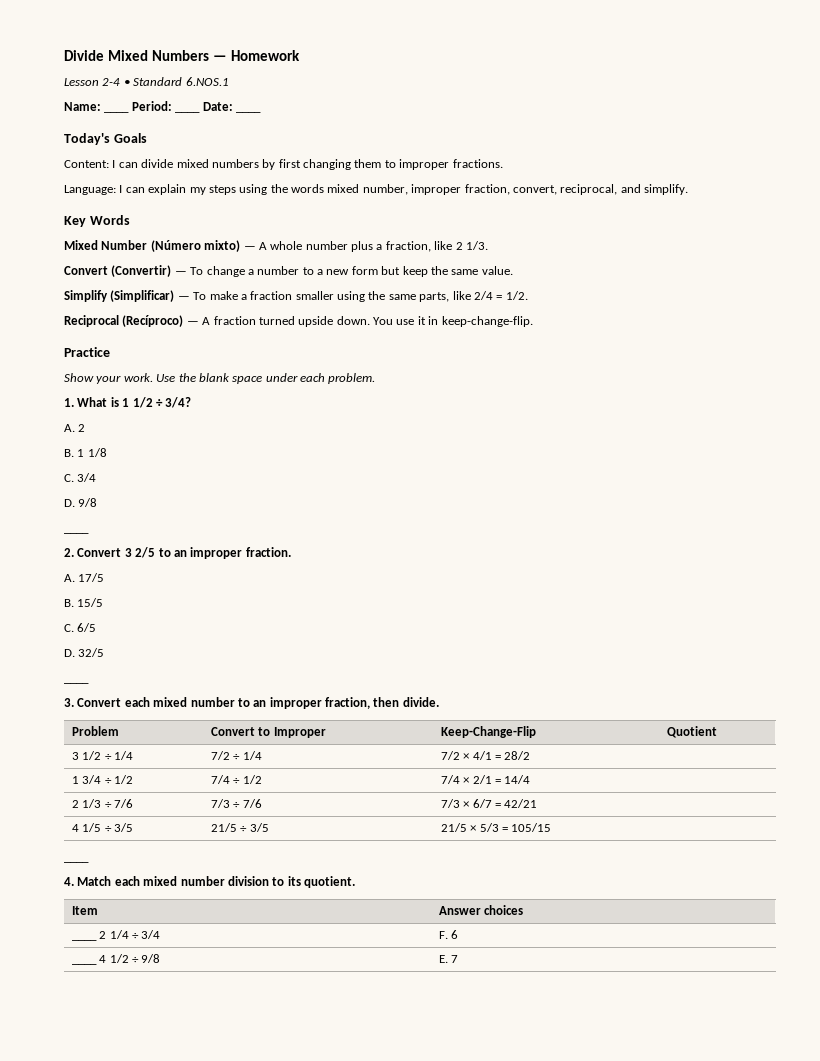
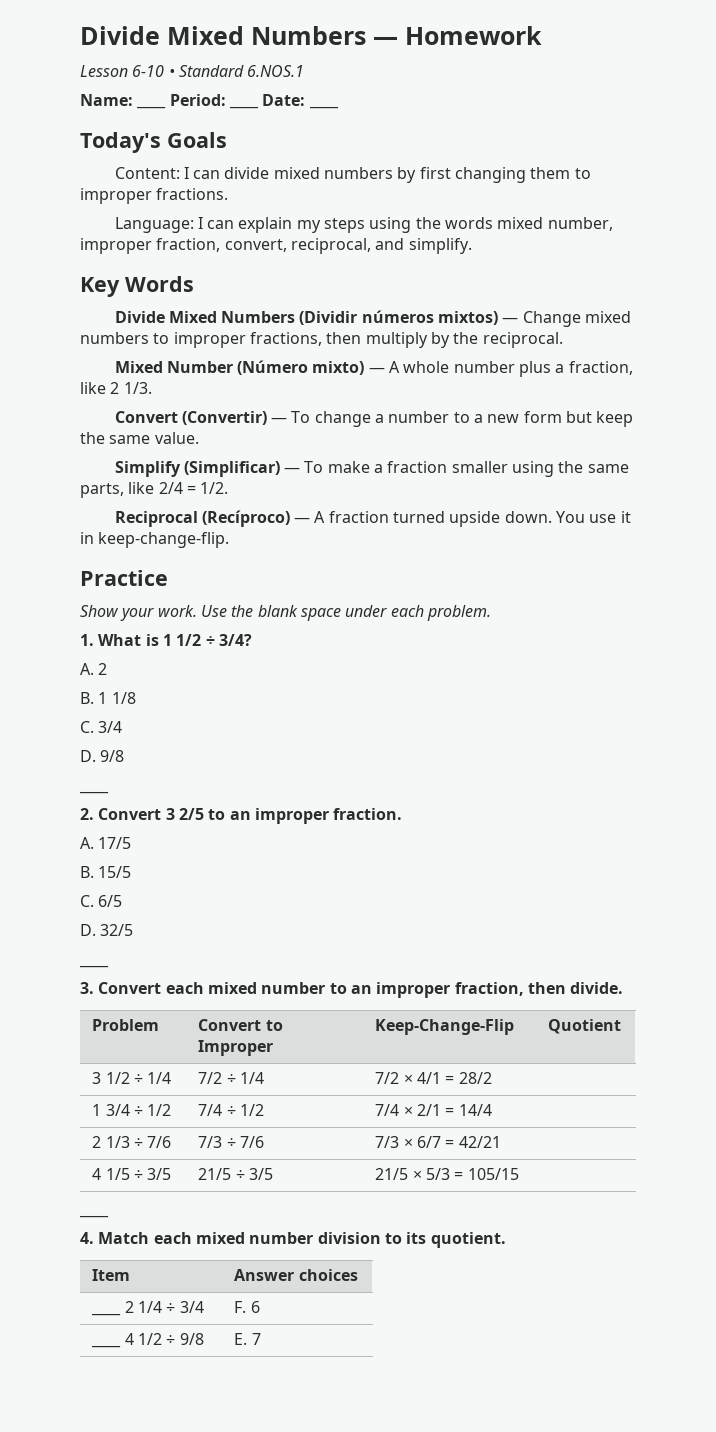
[102,78,121,86] 2-4 -> [132,65,165,77] 6-10
(130, 220) none -> [114,310,632,327] [80,332,563,348] // Divide Mixed Numbers (Dividir números mixtos) — Change mixed numbers to improper fractions, then multiply by the reciprocal.

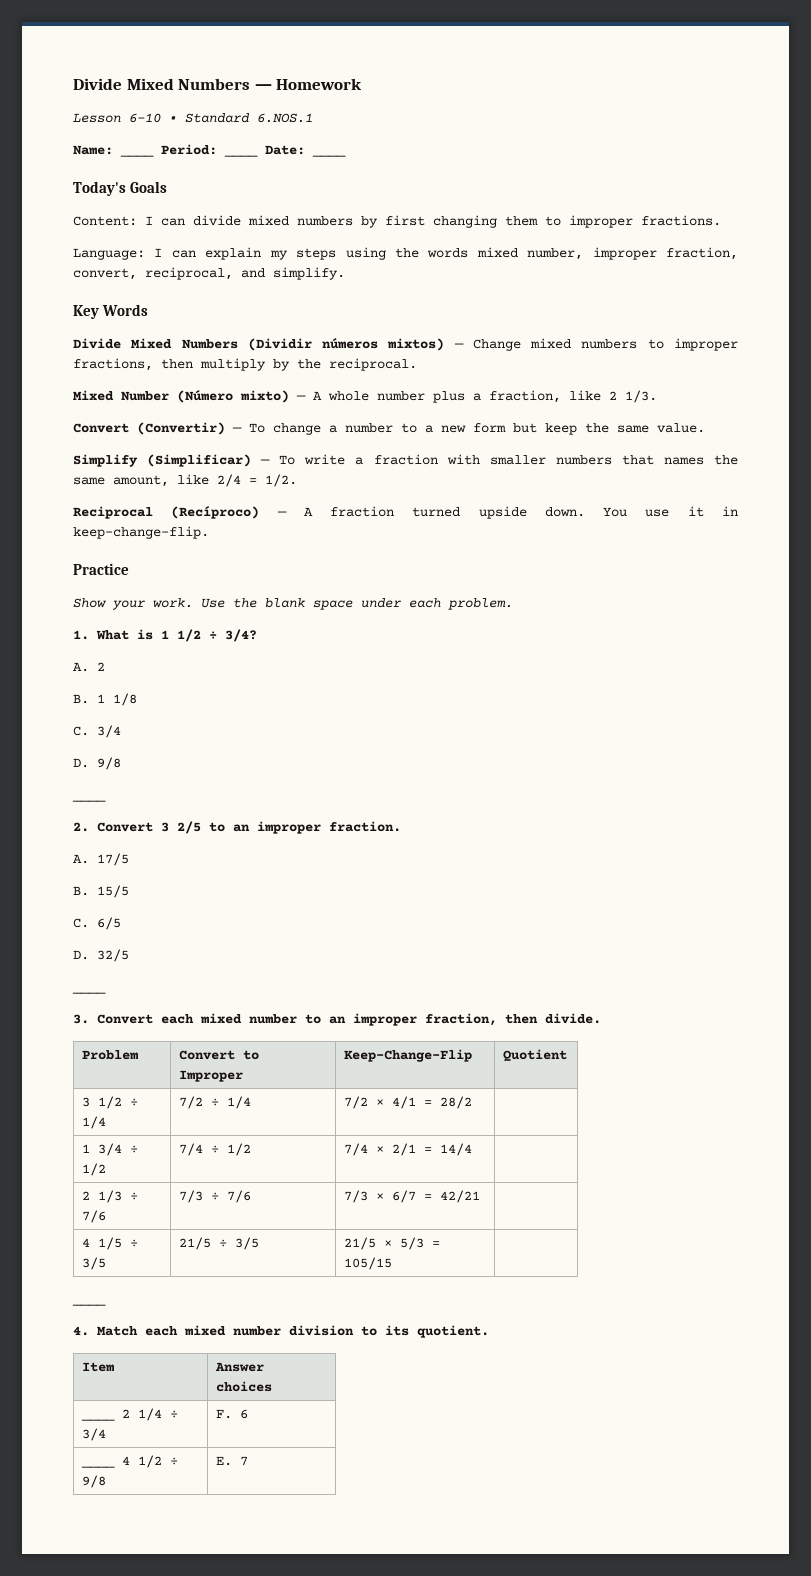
[327,461,370,473] make -> [304,454,346,465] write
[451,461,629,477] [80,483,124,498] smaller using the same parts, -> [446,454,739,465] [73,475,169,487] with smaller numbers that names the same amount,

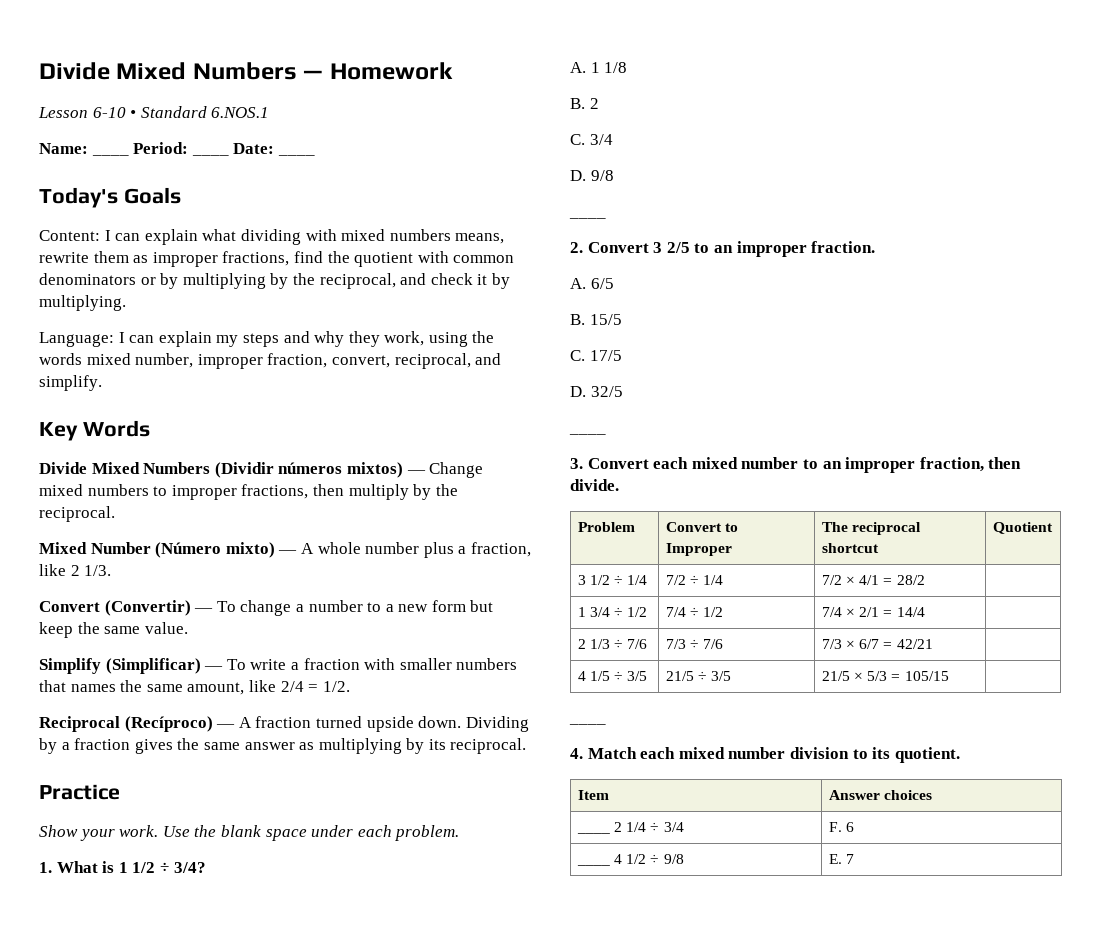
[193,215,721,228] divide mixed numbers by first changing them to improper fractions. -> [144,229,505,245] [39,251,515,267] [39,273,510,289] [39,295,126,311] explain what dividing with mixed numbers means, rewrite them as improper fractions, find the quotient with common denominators or by multiplying by the reciprocal, and check it by multiplying.
(337, 254) none -> [283,331,425,347] and why they work,
[603,506,738,517] [73,526,209,539] You use it in keep-change-flip. -> [465,716,529,732] [39,738,527,754] Dividing by a fraction gives the same answer as multiplying by its reciprocal.
[97,662,105,671] [73,693,137,706] 2 // B. 1 1/8 -> [590,62,628,73] [570,98,599,109] 1 1/8 // B. 2
[97,853,129,866] 17/5 -> [590,278,614,289] 6/5
[97,917,121,930] 6/5 -> [589,350,622,361] 17/5
[344,1049,473,1062] Keep-Change-Flip -> [821,522,922,535] [821,543,879,553] The reciprocal shortcut

